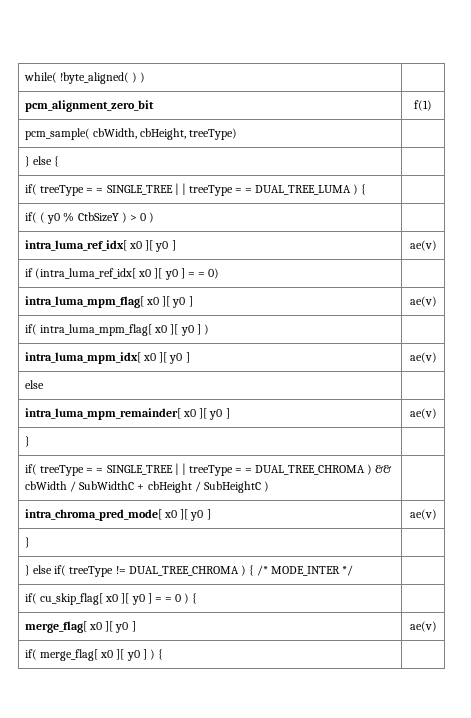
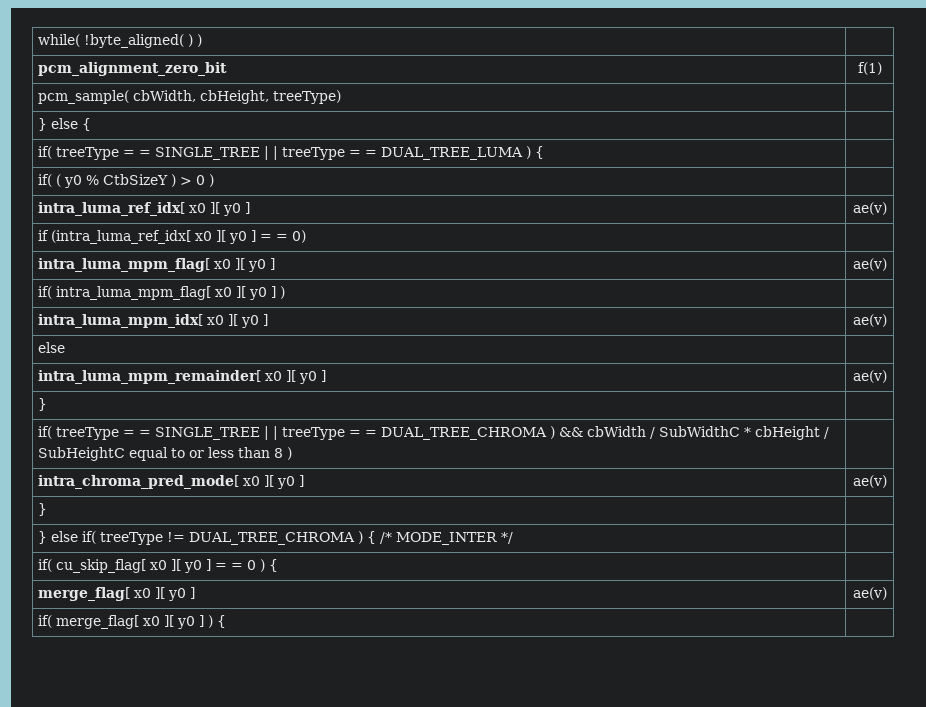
[137,484,145,490] + -> [744,427,752,437] *
(261, 487) none -> [129,447,284,461] equal to or less than 8

